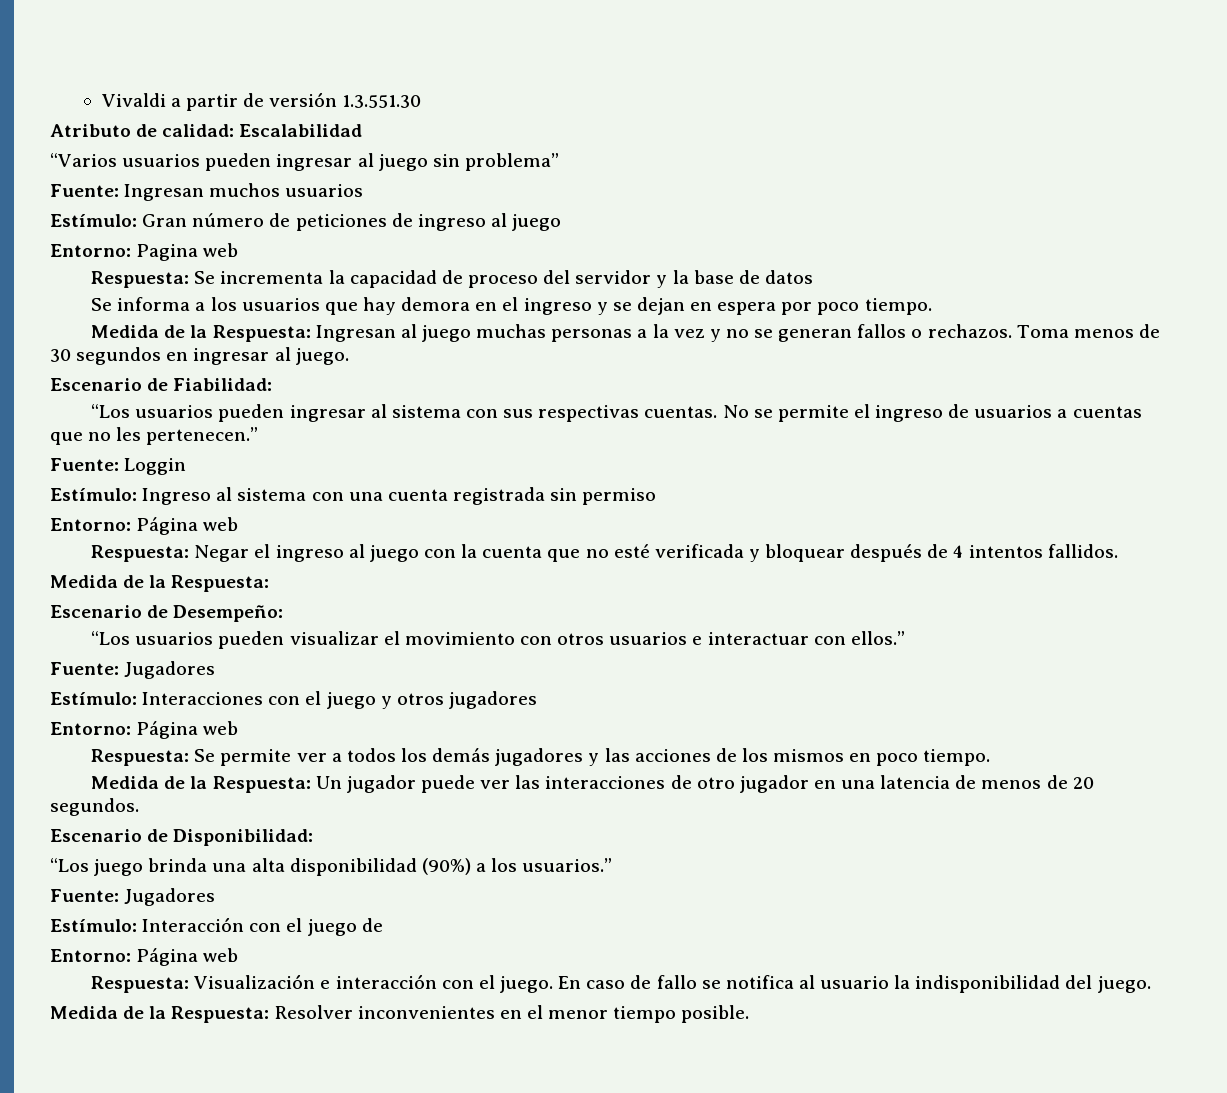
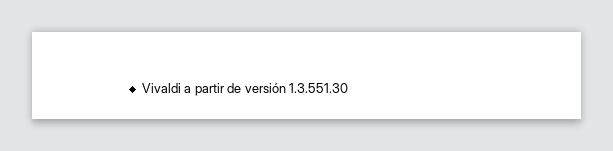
[50,124,363,137] [50,153,559,171] [50,183,364,201] [50,213,562,231] [50,243,239,261] [91,270,813,288] [91,297,932,315] [91,324,1160,342] [50,347,349,365] [50,378,273,391] [91,404,1142,422] [50,427,259,445] [50,458,187,475] [50,487,657,505] [50,517,239,535] [91,544,1118,562] [50,575,270,592] [50,605,284,622] [91,631,905,649] [50,661,216,679] [50,691,537,709] [50,721,239,739] [91,748,991,766] [91,775,1094,793] [50,798,139,816] [50,829,314,846] [50,858,613,876] [50,888,216,906] [50,917,383,936] [50,948,239,966] [91,974,1151,993] [50,1005,750,1023] // Atributo de calidad: Escalabilidad // “Varios usuarios pueden ingresar al juego sin problema” // Fuente: Ingresan muchos usuarios // Estímulo: Gran número de peticiones de ingreso al juego // Entorno: Pagina web // Respuesta: Se incrementa la capacidad de proceso del servidor y la base de datos // Se informa a los usuarios que hay demora en el ingreso y se dejan en espera por poco tiempo. // Medida de la Respuesta: Ingresan al juego muchas personas a la vez y no se generan fallos o rechazos. Toma menos de 30 segundos en ingresar al juego. // Escenario de Fiabilidad: // “Los usuarios pueden ingresar al sistema con sus respectivas cuentas. No se permite el ingreso de usuarios a cuentas que no les pertenecen.” // Fuente: Loggin // Estímulo: Ingreso al sistema con una cuenta registrada sin permiso // Entorno: Página web // Respuesta: Negar el ingreso al juego con la cuenta que no esté verificada y bloquear después de 4 intentos fallidos. // Medida de la Respuesta: // Escenario de Desempeño: // “Los usuarios pueden visualizar el movimiento con otros usuarios e interactuar con ellos.” // Fuente: Jugadores // Estímulo: Interacciones con el juego y otros jugadores // Entorno: Página web // Respuesta: Se permite ver a todos los demás jugadores y las acciones de los mismos en poco tiempo. // Medida de la Respuesta: Un jugador puede ver las interacciones de otro jugador en una latencia de menos de 20 segundos. // Escenario de Disponibilidad: // “Los juego brinda una alta disponibilidad (90%) a los usuarios.” // Fuente: Jugadores // Estímulo: Interacción con el juego de // Entorno: Página web // Respuesta: Visualización e interacción con el juego. En caso de fallo se notifica al usuario la indisponibilidad del juego. // Medida de la Respuesta: Resolver inconvenientes en el menor tiempo posible. -> (349, 88) none

